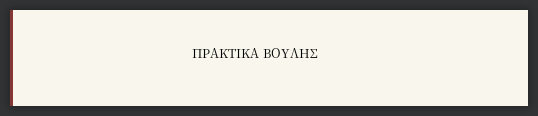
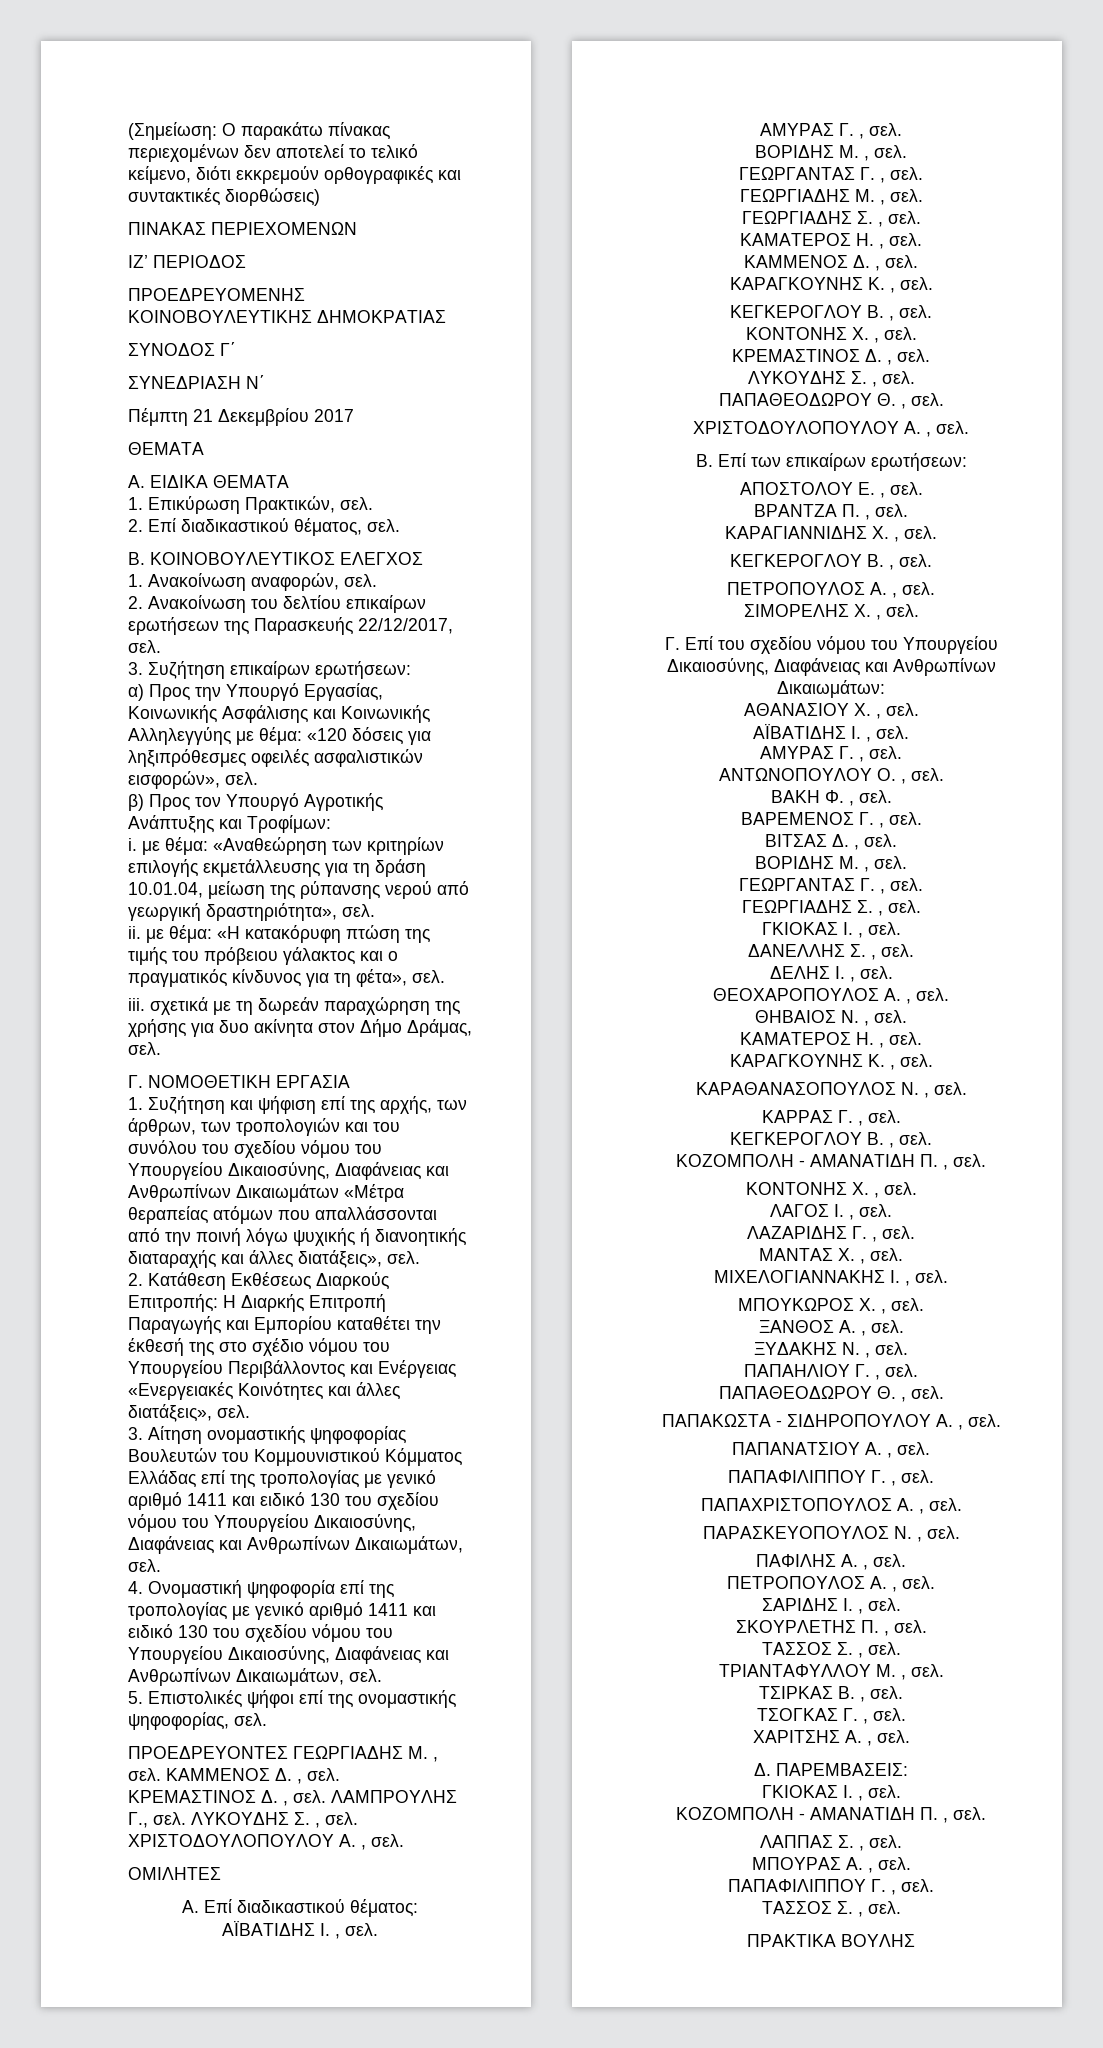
(192, 53) none -> [128,122,390,140] [128,144,418,162] [128,166,461,184] [128,188,320,206] [128,222,357,235] [128,255,246,268] [128,288,305,301] [128,310,446,323] [128,342,236,356] [128,375,265,389] [128,408,354,426] [128,442,204,455] [128,475,289,488] [128,496,373,514] [128,518,400,536] [128,552,423,565] [128,573,377,591] [128,595,426,613] [128,617,453,635] [128,640,161,653] [128,661,411,679] [128,683,383,701] [128,705,430,723] [128,727,431,745] [128,749,423,767] [128,771,258,789] [128,793,383,811] [128,815,331,833] [128,837,444,855] [128,859,426,877] [128,881,469,899] [128,903,375,921] [128,925,430,943] [128,947,398,965] [128,969,445,987] [128,997,460,1015] [128,1019,472,1037] [128,1042,161,1055] [128,1075,350,1088] [128,1096,467,1114] [128,1118,400,1136] [128,1140,382,1158] [128,1162,449,1180] [128,1184,404,1202] [128,1206,437,1224] [128,1228,466,1246] [128,1250,420,1268] [128,1272,389,1290] [128,1294,386,1312] [128,1316,441,1334] [128,1338,390,1356] [128,1360,456,1378] [128,1382,400,1400] [128,1404,250,1422] [128,1426,406,1444] [128,1448,462,1466] [128,1470,436,1488] [128,1492,439,1510] [128,1514,416,1532] [128,1536,463,1554] [128,1559,161,1572] [128,1580,394,1598] [128,1602,436,1620] [128,1624,393,1642] [128,1646,449,1664] [128,1668,382,1686] [128,1690,456,1708] [128,1712,267,1730] [128,1746,438,1762] [128,1768,340,1784] [128,1790,457,1806] [128,1812,358,1828] [128,1834,404,1850] [128,1867,221,1880] [182,1899,418,1917] [222,1920,378,1939] [760,123,902,139] [755,145,907,161] [739,167,923,183] [739,189,923,205] [741,211,921,227] [740,233,922,249] [744,255,918,271] [729,277,933,293] [730,305,932,321] [745,327,917,343] [732,349,930,365] [747,371,915,387] [718,393,944,409] [693,421,969,437] [695,453,967,471] [739,482,923,498] [754,504,908,520] [725,526,937,542] [730,554,932,570] [727,582,935,598] [743,604,919,620] [664,636,998,654] [666,658,996,676] [777,680,885,698] [743,703,919,719] [753,723,909,742] [760,746,902,762] [718,768,944,784] [770,790,892,806] [740,812,922,828] [765,834,897,850] [755,856,907,872] [739,878,923,894] [741,900,921,916] [761,922,901,938] [748,944,914,960] [769,966,893,982] [713,988,949,1004] [755,1010,907,1026] [740,1032,922,1048] [729,1054,933,1070] [695,1082,967,1098] [761,1110,901,1126] [730,1132,932,1148] [676,1154,986,1170] [745,1182,917,1198] [770,1204,892,1220] [747,1226,915,1242] [759,1248,903,1264] [714,1270,948,1286] [738,1298,924,1314] [758,1320,904,1336] [754,1342,908,1358] [744,1364,918,1380] [718,1386,944,1402] [661,1414,1001,1430] [732,1442,930,1458] [728,1470,934,1486] [700,1498,962,1514] [702,1526,960,1542] [756,1554,906,1570] [727,1576,935,1592] [761,1598,901,1614] [735,1620,927,1636] [761,1642,901,1658] [718,1664,944,1680] [759,1686,903,1702] [756,1708,906,1724] [752,1730,910,1746] [754,1763,908,1776] [761,1785,901,1801] [676,1807,986,1823] [760,1835,902,1851] [751,1857,911,1873] [728,1879,934,1895] [761,1901,901,1917] (Σημείωση: Ο παρακάτω πίνακας περιεχομένων δεν αποτελεί το τελικό κείμενο, διότι εκκρεμούν ορθογραφικές και συντακτικές διορθώσεις) // ΠΙΝΑΚΑΣ ΠΕΡΙΕΧΟΜΕΝΩΝ // ΙΖ’ ΠΕΡΙΟΔΟΣ // ΠΡΟΕΔΡΕΥΟΜΕΝΗΣ ΚΟΙΝΟΒΟΥΛΕΥΤΙΚΗΣ ΔΗΜΟΚΡΑΤΙΑΣ // ΣΥΝΟΔΟΣ Γ΄ // ΣΥΝΕΔΡΙΑΣΗ Ν΄ // Πέμπτη 21 Δεκεμβρίου 2017 // ΘΕΜΑΤΑ // Α. ΕΙΔΙΚΑ ΘΕΜΑΤΑ // 1. Επικύρωση Πρακτικών, σελ. // 2. Επί διαδικαστικού θέματος, σελ. // Β. ΚΟΙΝΟΒΟΥΛΕΥΤΙΚΟΣ ΕΛΕΓΧΟΣ // 1. Ανακοίνωση αναφορών, σελ. // 2. Ανακοίνωση του δελτίου επικαίρων ερωτήσεων της Παρασκευής 22/12/2017, σελ. // 3. Συζήτηση επικαίρων ερωτήσεων: // α) Προς την Υπουργό Εργασίας, Κοινωνικής Ασφάλισης και Κοινωνικής Αλληλεγγύης με θέμα: «120 δόσεις για ληξιπρόθεσμες οφειλές ασφαλιστικών εισφορών», σελ. // β) Προς τον Υπουργό Αγροτικής Ανάπτυξης και Τροφίμων: // i. με θέμα: «Αναθεώρηση των κριτηρίων επιλογής εκμετάλλευσης για τη δράση 10.01.04, μείωση της ρύπανσης νερού από γεωργική δραστηριότητα», σελ. // ii. με θέμα: «Η κατακόρυφη πτώση της τιμής του πρόβειου γάλακτος και ο πραγματικός κίνδυνος για τη φέτα», σελ. // iii. σχετικά με τη δωρεάν παραχώρηση της χρήσης για δυο ακίνητα στον Δήμο Δράμας, σελ. // Γ. ΝΟΜΟΘΕΤΙΚΗ ΕΡΓΑΣΙΑ // 1. Συζήτηση και ψήφιση επί της αρχής, των άρθρων, των τροπολογιών και του συνόλου του σχεδίου νόμου του Υπουργείου Δικαιοσύνης, Διαφάνειας και Ανθρωπίνων Δικαιωμάτων «Μέτρα θεραπείας ατόμων που απαλλάσσονται από την ποινή λόγω ψυχικής ή διανοητικής διαταραχής και άλλες διατάξεις», σελ. // 2. Κατάθεση Εκθέσεως Διαρκούς Επιτροπής: Η Διαρκής Επιτροπή Παραγωγής και Εμπορίου καταθέτει την έκθεσή της στο σχέδιο νόμου του Υπουργείου Περιβάλλοντος και Ενέργειας «Ενεργειακές Κοινότητες και άλλες διατάξεις», σελ. // 3. Αίτηση ονομαστικής ψηφοφορίας Βουλευτών του Κομμουνιστικού Κόμματος Ελλάδας επί της τροπολογίας με γενικό αριθμό 1411 και ειδικό 130 του σχεδίου νόμου του Υπουργείου Δικαιοσύνης, Διαφάνειας και Ανθρωπίνων Δικαιωμάτων, σελ. // 4. Ονομαστική ψηφοφορία επί της τροπολογίας με γενικό αριθμό 1411 και ειδικό 130 του σχεδίου νόμου του Υπουργείου Δικαιοσύνης, Διαφάνειας και Ανθρωπίνων Δικαιωμάτων, σελ. // 5. Επιστολικές ψήφοι επί της ονομαστικής ψηφοφορίας, σελ. // ΠΡΟΕΔΡΕΥΟΝΤΕΣ ΓΕΩΡΓΙΑΔΗΣ Μ. , σελ. ΚΑΜΜΕΝΟΣ Δ. , σελ. ΚΡΕΜΑΣΤΙΝΟΣ Δ. , σελ. ΛΑΜΠΡΟΥΛΗΣ Γ., σελ. ΛΥΚΟΥΔΗΣ Σ. , σελ. ΧΡΙΣΤΟΔΟΥΛΟΠΟΥΛΟΥ Α. , σελ. // ΟΜΙΛΗΤΕΣ // Α. Επί διαδικαστικού θέματος: // ΑΪΒΑΤΙΔΗΣ Ι. , σελ. // ΑΜΥΡΑΣ Γ. , σελ. // ΒΟΡΙΔΗΣ Μ. , σελ. // ΓΕΩΡΓΑΝΤΑΣ Γ. , σελ. // ΓΕΩΡΓΙΑΔΗΣ Μ. , σελ. // ΓΕΩΡΓΙΑΔΗΣ Σ. , σελ. // ΚΑΜΑΤΕΡΟΣ Η. , σελ. // ΚΑΜΜΕΝΟΣ Δ. , σελ. // ΚΑΡΑΓΚΟΥΝΗΣ Κ. , σελ. // ΚΕΓΚΕΡΟΓΛΟΥ Β. , σελ. // ΚΟΝΤΟΝΗΣ Χ. , σελ. // ΚΡΕΜΑΣΤΙΝΟΣ Δ. , σελ. // ΛΥΚΟΥΔΗΣ Σ. , σελ. // ΠΑΠΑΘΕΟΔΩΡΟΥ Θ. , σελ. // ΧΡΙΣΤΟΔΟΥΛΟΠΟΥΛΟΥ Α. , σελ. // Β. Επί των επικαίρων ερωτήσεων: // ΑΠΟΣΤΟΛΟΥ Ε. , σελ. // ΒΡΑΝΤΖΑ Π. , σελ. // ΚΑΡΑΓΙΑΝΝΙΔΗΣ Χ. , σελ. // ΚΕΓΚΕΡΟΓΛΟΥ Β. , σελ. // ΠΕΤΡΟΠΟΥΛΟΣ Α. , σελ. // ΣΙΜΟΡΕΛΗΣ Χ. , σελ. // Γ. Επί του σχεδίου νόμου του Υπουργείου Δικαιοσύνης, Διαφάνειας και Ανθρωπίνων Δικαιωμάτων: // ΑΘΑΝΑΣΙΟΥ Χ. , σελ. // ΑΪΒΑΤΙΔΗΣ Ι. , σελ. // ΑΜΥΡΑΣ Γ. , σελ. // ΑΝΤΩΝΟΠΟΥΛΟΥ Ο. , σελ. // ΒΑΚΗ Φ. , σελ. // ΒΑΡΕΜΕΝΟΣ Γ. , σελ. // ΒΙΤΣΑΣ Δ. , σελ. // ΒΟΡΙΔΗΣ Μ. , σελ. // ΓΕΩΡΓΑΝΤΑΣ Γ. , σελ. // ΓΕΩΡΓΙΑΔΗΣ Σ. , σελ. // ΓΚΙΟΚΑΣ Ι. , σελ. // ΔΑΝΕΛΛΗΣ Σ. , σελ. // ΔΕΛΗΣ Ι. , σελ. // ΘΕΟΧΑΡΟΠΟΥΛΟΣ Α. , σελ. // ΘΗΒΑΙΟΣ Ν. , σελ. // ΚΑΜΑΤΕΡΟΣ Η. , σελ. // ΚΑΡΑΓΚΟΥΝΗΣ Κ. , σελ. // ΚΑΡΑΘΑΝΑΣΟΠΟΥΛΟΣ Ν. , σελ. // ΚΑΡΡΑΣ Γ. , σελ. // ΚΕΓΚΕΡΟΓΛΟΥ Β. , σελ. // ΚΟΖΟΜΠΟΛΗ - ΑΜΑΝΑΤΙΔΗ Π. , σελ. // ΚΟΝΤΟΝΗΣ Χ. , σελ. // ΛΑΓΟΣ Ι. , σελ. // ΛΑΖΑΡΙΔΗΣ Γ. , σελ. // ΜΑΝΤΑΣ Χ. , σελ. // ΜΙΧΕΛΟΓΙΑΝΝΑΚΗΣ Ι. , σελ. // ΜΠΟΥΚΩΡΟΣ Χ. , σελ. // ΞΑΝΘΟΣ Α. , σελ. // ΞΥΔΑΚΗΣ Ν. , σελ. // ΠΑΠΑΗΛΙΟΥ Γ. , σελ. // ΠΑΠΑΘΕΟΔΩΡΟΥ Θ. , σελ. // ΠΑΠΑΚΩΣΤΑ - ΣΙΔΗΡΟΠΟΥΛΟΥ Α. , σελ. // ΠΑΠΑΝΑΤΣΙΟΥ Α. , σελ. // ΠΑΠΑΦΙΛΙΠΠΟΥ Γ. , σελ. // ΠΑΠΑΧΡΙΣΤΟΠΟΥΛΟΣ Α. , σελ. // ΠΑΡΑΣΚΕΥΟΠΟΥΛΟΣ Ν. , σελ. // ΠΑΦΙΛΗΣ Α. , σελ. // ΠΕΤΡΟΠΟΥΛΟΣ Α. , σελ. // ΣΑΡΙΔΗΣ Ι. , σελ. // ΣΚΟΥΡΛΕΤΗΣ Π. , σελ. // ΤΑΣΣΟΣ Σ. , σελ. // ΤΡΙΑΝΤΑΦΥΛΛΟΥ Μ. , σελ. // ΤΣΙΡΚΑΣ Β. , σελ. // ΤΣΟΓΚΑΣ Γ. , σελ. // ΧΑΡΙΤΣΗΣ Α. , σελ. // Δ. ΠΑΡΕΜΒΑΣΕΙΣ: // ΓΚΙΟΚΑΣ Ι. , σελ. // ΚΟΖΟΜΠΟΛΗ - ΑΜΑΝΑΤΙΔΗ Π. , σελ. // ΛΑΠΠΑΣ Σ. , σελ. // ΜΠΟΥΡΑΣ Α. , σελ. // ΠΑΠΑΦΙΛΙΠΠΟΥ Γ. , σελ. // ΤΑΣΣΟΣ Σ. , σελ. //

